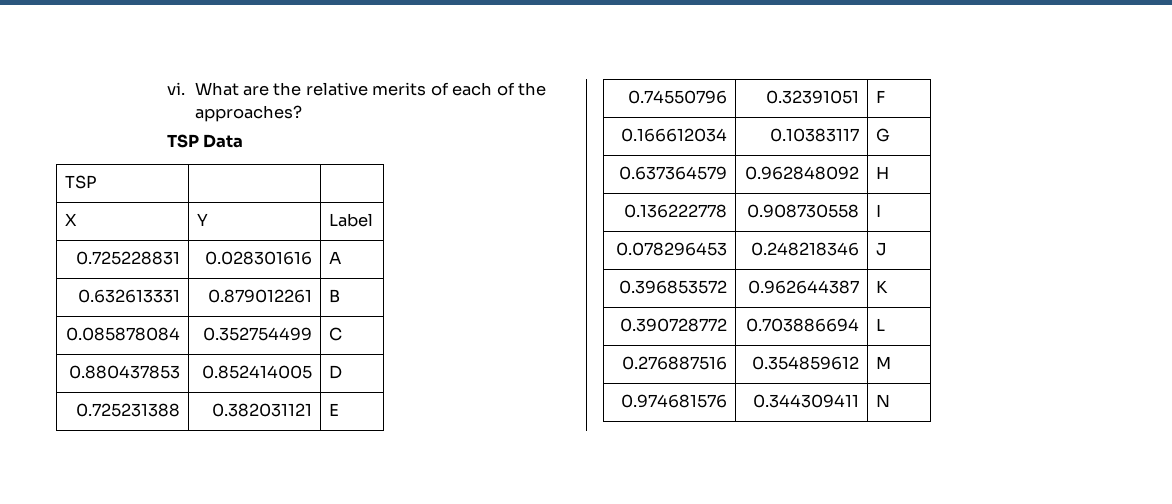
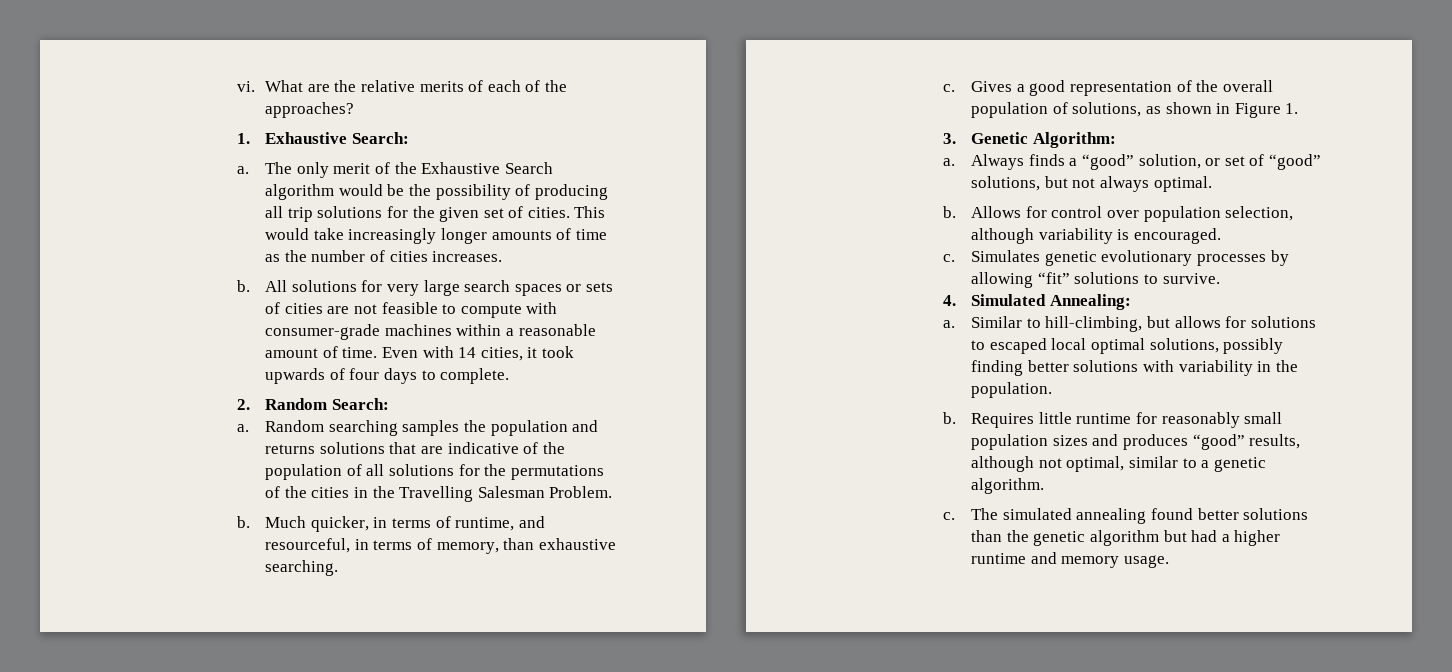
[166,134,244,148] [64,175,97,189] [64,213,77,226] [196,213,208,226] [328,213,373,227] [76,251,181,265] [205,251,313,265] [328,251,341,264] [78,289,181,303] [208,289,313,303] [328,289,340,303] [66,327,181,341] [203,327,313,341] [328,327,342,341] [69,365,181,379] [202,365,313,379] [328,365,342,379] [76,403,181,417] [212,403,313,417] [328,403,339,416] [628,90,728,104] [766,90,860,104] [875,90,885,103] [621,128,728,142] [770,128,860,142] [875,128,890,142] [619,166,728,180] [745,166,860,180] [875,166,889,179] [624,204,728,218] [747,204,860,218] [875,204,881,217] [616,242,728,256] [751,242,860,256] [875,242,887,256] [619,280,728,294] [748,280,860,294] [875,280,888,293] [620,318,728,332] [746,318,860,332] [875,318,885,331] [622,356,728,370] [752,356,860,370] [875,356,891,369] [621,394,728,408] [753,394,860,408] [875,394,890,407] TSP Data // TSP | | // X | Y | Label // 0.725228831 | 0.028301616 | A // 0.632613331 | 0.879012261 | B // 0.085878084 | 0.352754499 | C // 0.880437853 | 0.852414005 | D // 0.725231388 | 0.382031121 | E // 0.74550796 | 0.32391051 | F // 0.166612034 | 0.10383117 | G // 0.637364579 | 0.962848092 | H // 0.136222778 | 0.908730558 | I // 0.078296453 | 0.248218346 | J // 0.396853572 | 0.962644387 | K // 0.390728772 | 0.703886694 | L // 0.276887516 | 0.354859612 | M // 0.974681576 | 0.344309411 | N -> [237,132,409,144] [237,162,553,178] [265,184,608,200] [265,206,606,222] [265,228,607,244] [265,250,503,262] [237,280,613,296] [265,302,558,318] [265,324,596,340] [265,346,574,361] [265,368,510,384] [237,398,389,410] [237,420,599,436] [265,442,565,454] [265,464,604,480] [265,486,613,502] [237,516,545,532] [265,538,616,554] [265,560,339,576] [943,80,1273,96] [971,102,1299,118] [943,132,1116,148] [943,154,1321,170] [971,176,1212,192] [943,206,1294,222] [971,228,1221,244] [943,250,1289,266] [971,272,1220,288] [943,294,1131,310] [943,316,1316,332] [971,338,1284,354] [971,360,1298,376] [971,382,1053,398] [943,412,1283,428] [971,434,1301,450] [971,456,1266,472] [971,478,1045,494] [943,508,1309,524] [971,530,1281,546] [971,552,1169,568] 1. Exhaustive Search: // a. The only merit of the Exhaustive Search algorithm would be the possibility of producing all trip solutions for the given set of cities. This would take increasingly longer amounts of time as the number of cities increases. // b. All solutions for very large search spaces or sets of cities are not feasible to compute with consumer-grade machines within a reasonable amount of time. Even with 14 cities, it took upwards of four days to complete. // 2. Random Search: // a. Random searching samples the population and returns solutions that are indicative of the population of all solutions for the permutations of the cities in the Travelling Salesman Problem. // b. Much quicker, in terms of runtime, and resourceful, in terms of memory, than exhaustive searching. // c. Gives a good representation of the overall population of solutions, as shown in Figure 1. // 3. Genetic Algorithm: // a. Always finds a “good” solution, or set of “good” solutions, but not always optimal. // b. Allows for control over population selection, although variability is encouraged. // c. Simulates genetic evolutionary processes by allowing “fit” solutions to survive. // 4. Simulated Annealing: // a. Similar to hill-climbing, but allows for solutions to escaped local optimal solutions, possibly finding better solutions with variability in the population. // b. Requires little runtime for reasonably small population sizes and produces “good” results, although not optimal, similar to a genetic algorithm. // c. The simulated annealing found better solutions than the genetic algorithm but had a higher runtime and memory usage.

